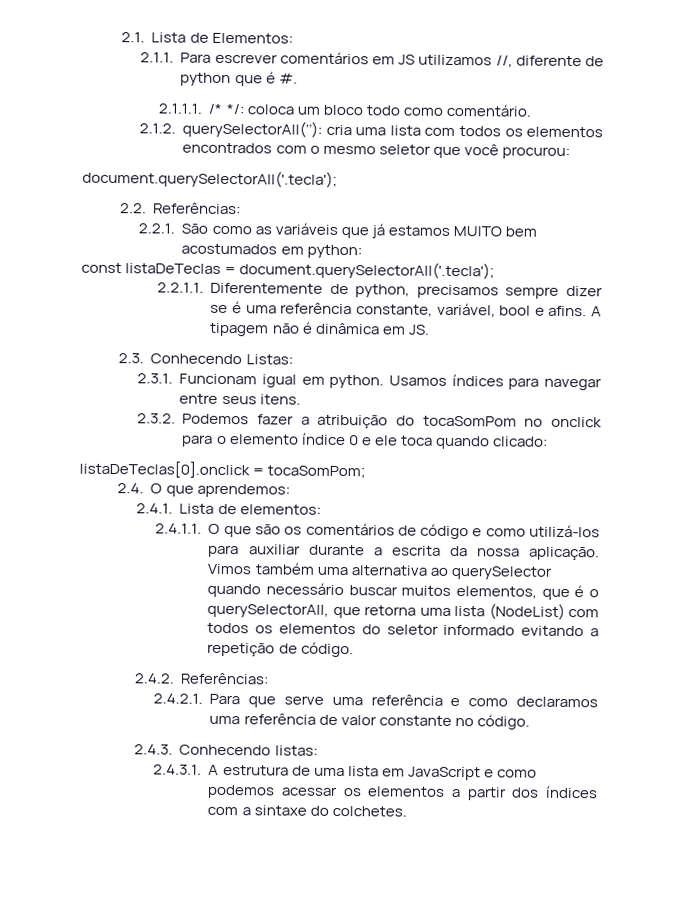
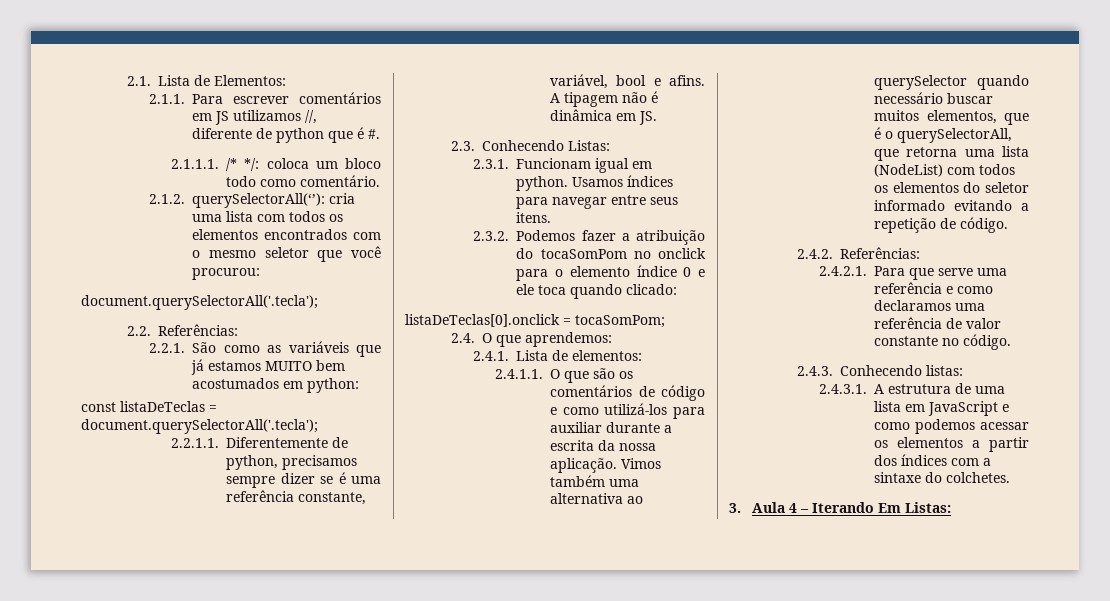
(407, 811) none -> [729,502,951,513] // 3. Aula 4 – Iterando Em Listas:

